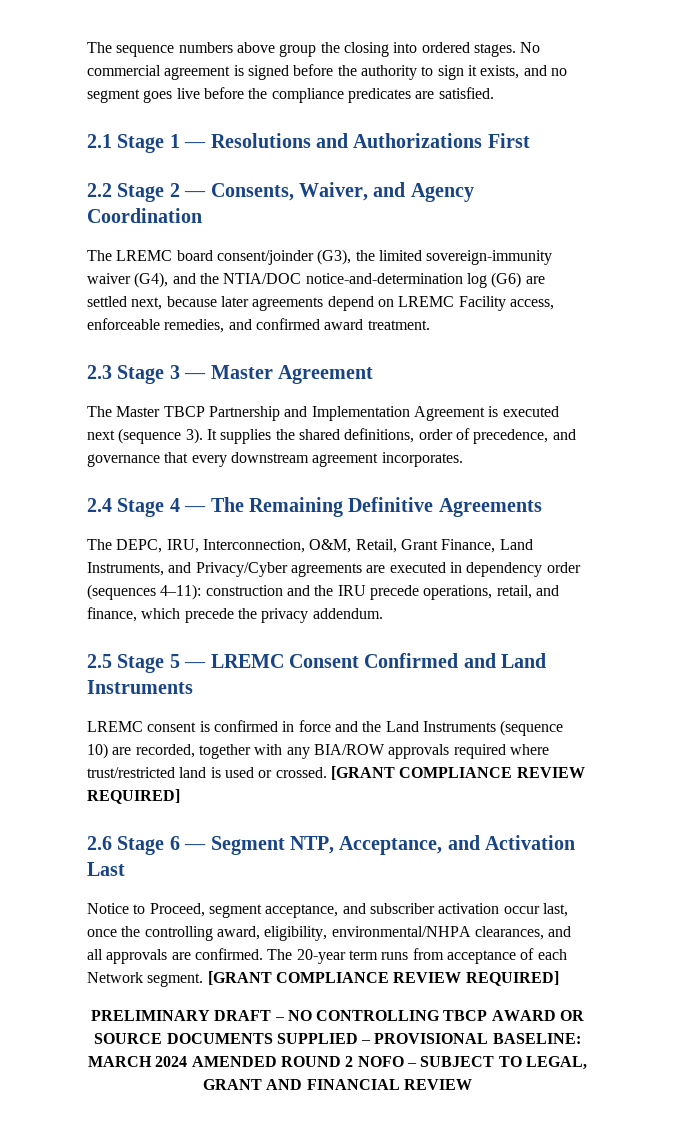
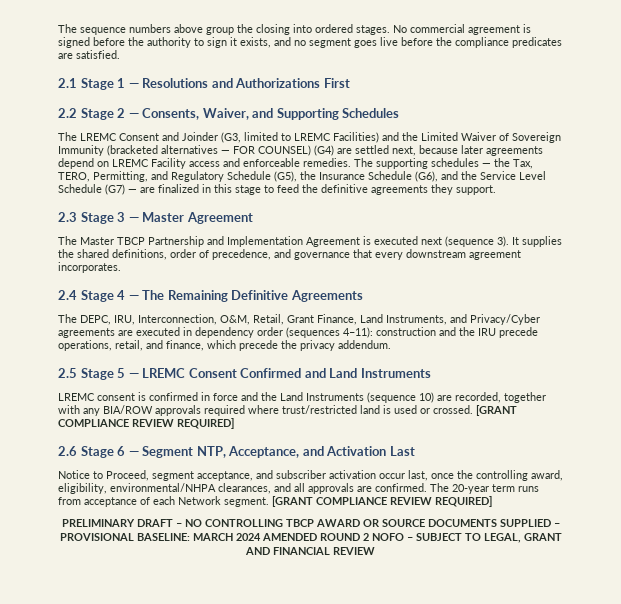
[410,183,474,202] [87,208,202,223] Agency Coordination -> [276,108,400,120] Supporting Schedules
[176,249,553,265] [87,272,522,288] board consent/joinder (G3), the limited sovereign-immunity waiver (G4), and the NTIA/DOC notice-and-determination log (G6) -> [119,132,561,143] [58,145,334,156] Consent and Joinder (G3, limited to LREMC Facilities) and the Limited Waiver of Sovereign Immunity (bracketed alternatives — FOR COUNSEL) (G4)
[509,299,554,310] [87,318,430,333] access, enforceable remedies, and confirmed award treatment. -> [189,158,533,169] [58,171,546,182] [58,184,496,195] access and enforceable remedies. The supporting schedules — the Tax, TERO, Permitting, and Regulatory Schedule (G5), the Insurance Schedule (G6), and the Service Level Schedule (G7) — are finalized in this stage to feed the definitive agreements they support.

